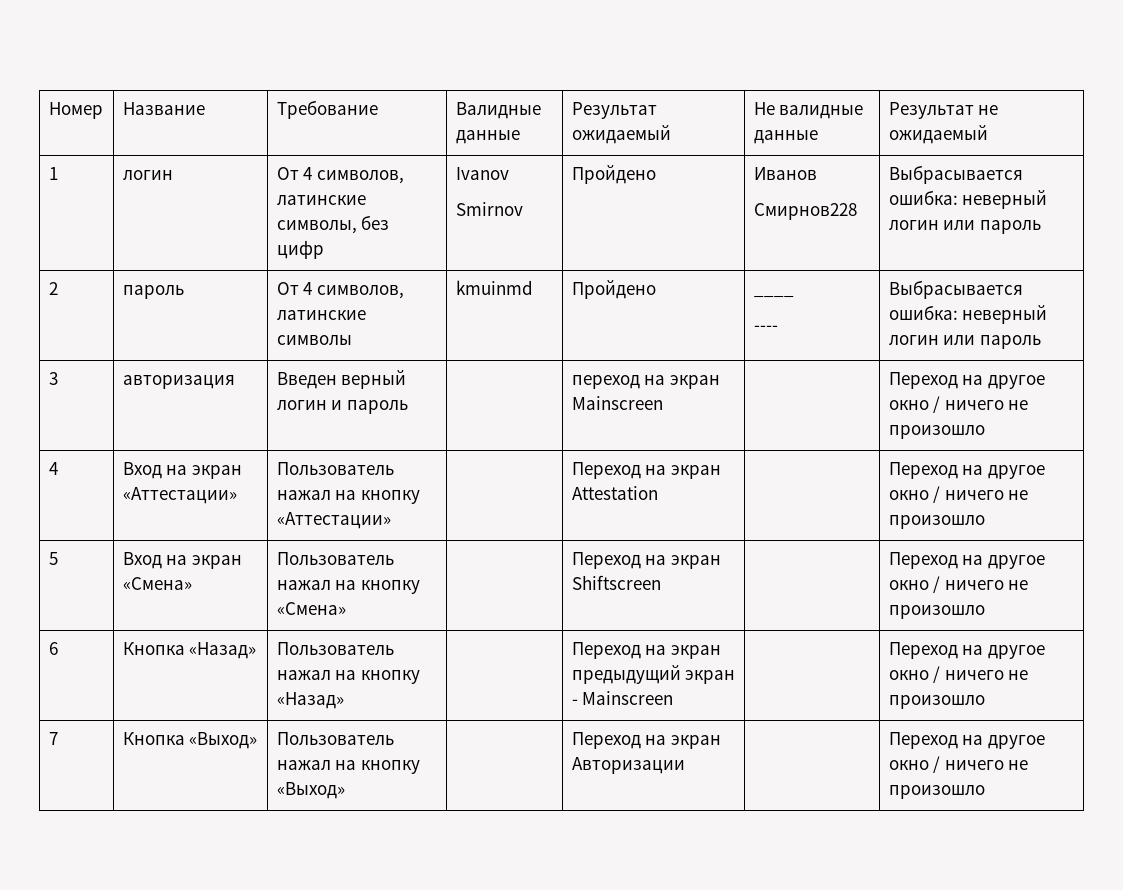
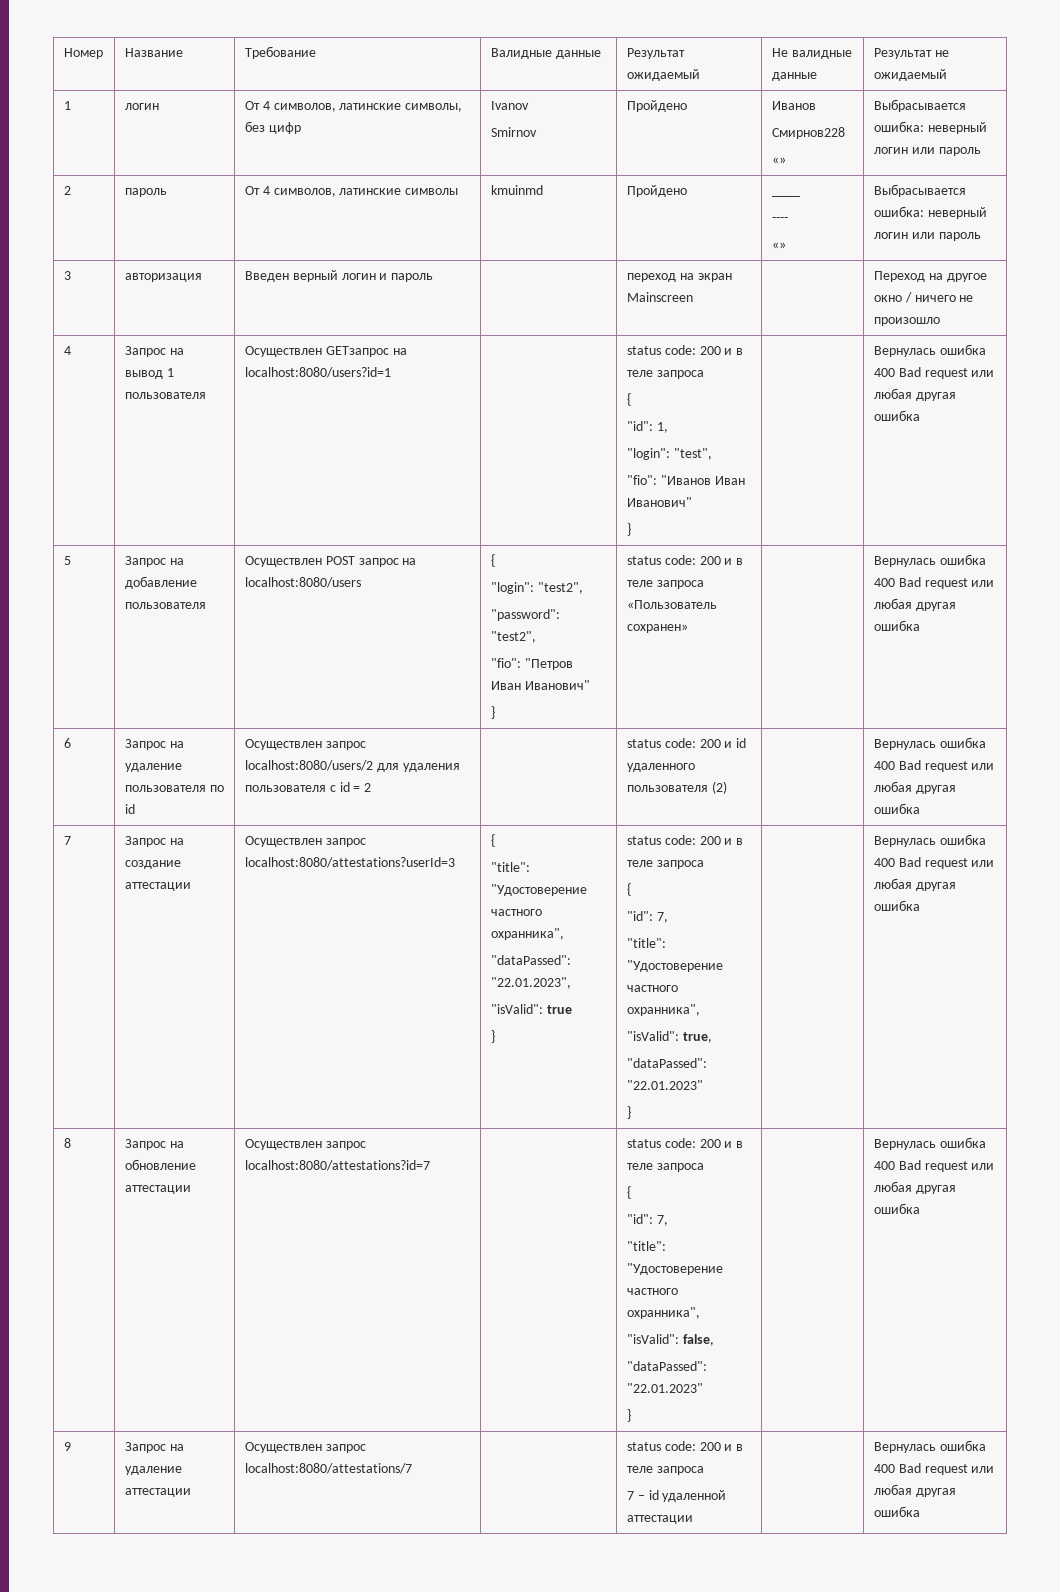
(857, 211) none -> [771,157,786,164] // «»
(778, 328) none -> [771,242,786,249] // «»
[122,462,242,479] [122,487,237,504] [276,462,394,475] [276,490,420,504] [276,512,391,529] [571,462,721,479] [571,486,658,500] [888,462,1045,479] [888,486,1029,503] [888,515,985,529] [48,552,58,565] [122,552,242,569] [122,577,192,590] [276,552,394,565] [276,580,420,594] [276,602,346,615] [571,552,721,569] [571,575,661,590] [888,552,1045,569] [888,576,1029,593] [888,605,985,619] [48,642,58,655] [122,642,257,659] [276,642,394,655] [276,670,420,684] [276,692,344,709] [571,642,721,659] [571,665,736,684] [571,691,674,705] [888,642,1045,659] [888,666,1029,683] [888,695,985,709] [48,732,58,745] [122,732,258,749] [276,732,394,745] [276,760,420,774] [276,782,345,799] [571,732,721,749] [571,757,685,774] [888,732,1045,749] [888,756,1029,773] [888,785,985,799] Вход на экран «Аттестации» | Пользователь нажал на кнопку «Аттестации» | | Переход на экран Attestation | | Переход на другое окно / ничего не произошло // 5 | Вход на экран «Смена» | Пользователь нажал на кнопку «Смена» | | Переход на экран Shiftscreen | | Переход на другое окно / ничего не произошло // 6 | Кнопка «Назад» | Пользователь нажал на кнопку «Назад» | | Переход на экран предыдущий экран - Mainscreen | | Переход на другое окно / ничего не произошло // 7 | Кнопка «Выход» | Пользователь нажал на кнопку «Выход» | | Переход на экран Авторизации | | Переход на другое окно / ничего не произошло -> [124,346,184,357] [124,368,174,379] [124,392,206,399] [244,346,407,357] [244,367,391,378] [626,345,744,355] [626,370,704,379] [626,393,631,406] [626,421,668,433] [626,448,712,460] [626,475,745,485] [626,497,692,507] [626,523,631,536] [873,344,986,357] [873,367,995,379] [873,388,956,401] [873,410,920,421] [63,556,71,565] [124,556,184,567] [124,576,197,589] [124,602,206,609] [244,556,417,567] [244,577,361,588] [490,554,495,567] [490,582,583,594] [490,609,560,621] [490,631,536,643] [490,658,573,670] [490,680,590,690] [490,706,495,719] [626,555,744,565] [626,580,704,589] [626,600,717,609] [626,624,688,633] [873,554,986,567] [873,577,995,589] [873,598,956,611] [873,620,920,631] [63,738,71,748] [124,739,184,750] [124,763,182,772] [124,785,224,792] [124,804,135,814] [244,739,366,750] [244,760,460,772] [244,782,372,792] [626,738,747,748] [626,763,695,772] [626,781,727,794] [873,737,986,750] [873,760,995,772] [873,781,956,794] [873,803,920,814] [63,836,71,845] [124,836,184,847] [124,860,181,869] [124,882,191,891] [244,836,366,847] [244,857,455,868] [490,834,495,847] [490,862,530,872] [490,884,587,896] [490,909,542,916] [490,928,564,940] [490,955,571,965] [490,977,571,989] [490,1004,572,1014] [490,1030,495,1043] [626,835,744,845] [626,860,704,869] [626,883,631,896] [626,911,668,923] [626,938,666,948] [626,960,723,972] [626,985,678,992] [626,1004,700,1016] [626,1031,712,1043] [626,1058,707,1068] [626,1080,703,1090] [626,1106,631,1119] [873,834,986,847] [873,857,995,869] [873,878,956,891] [873,900,920,911] [63,1138,71,1148] [124,1139,184,1150] [124,1159,196,1170] [124,1185,191,1194] [244,1139,366,1150] [244,1160,430,1171] [626,1138,744,1148] [626,1163,704,1172] [626,1186,631,1199] [626,1214,668,1226] [626,1241,666,1251] [626,1263,723,1275] [626,1288,678,1295] [626,1307,700,1319] [626,1334,714,1346] [626,1361,707,1371] [626,1383,703,1393] [626,1409,631,1422] [873,1137,986,1150] [873,1160,995,1172] [873,1181,956,1194] [873,1203,920,1214] [63,1442,71,1451] [124,1442,184,1453] [124,1466,182,1475] [124,1488,191,1497] [244,1442,366,1453] [244,1463,412,1474] [626,1441,744,1451] [626,1466,704,1475] [626,1490,727,1502] [626,1515,693,1524] [873,1440,986,1453] [873,1463,995,1475] [873,1484,956,1497] [873,1506,920,1517] Запрос на вывод 1 пользователя | Осуществлен GETзапрос на localhost:8080/users?id=1 | | status code: 200 и в теле запроса // { // "id": 1, // "login": "test", // "fio": "Иванов Иван Иванович" // } | | Вернулась ошибка 400 Bad request или любая другая ошибка // 5 | Запрос на добавление пользователя | Осуществлен POST запрос на localhost:8080/users | { // "login": "test2", // "password": "test2", // "fio": "Петров Иван Иванович" // } | status code: 200 и в теле запроса «Пользователь сохранен» | | Вернулась ошибка 400 Bad request или любая другая ошибка // 6 | Запрос на удаление пользователя по id | Осуществлен запрос localhost:8080/users/2 для удаления пользователя с id = 2 | | status code: 200 и id удаленного пользователя (2) | | Вернулась ошибка 400 Bad request или любая другая ошибка // 7 | Запрос на создание аттестации | Осуществлен запрос localhost:8080/attestations?userId=3 | { // "title": "Удостоверение частного охранника", // "dataPassed": "22.01.2023", // "isValid": true // } | status code: 200 и в теле запроса // { // "id": 7, // "title": "Удостоверение частного охранника", // "isValid": true, // "dataPassed": "22.01.2023" // } | | Вернулась ошибка 400 Bad request или любая другая ошибка // 8 | Запрос на обновление аттестации | Осуществлен запрос localhost:8080/attestations?id=7 | | status code: 200 и в теле запроса // { // "id": 7, // "title": "Удостоверение частного охранника", // "isValid": false, // "dataPassed": "22.01.2023" // } | | Вернулась ошибка 400 Bad request или любая другая ошибка // 9 | Запрос на удаление аттестации | Осуществлен запрос localhost:8080/attestations/7 | | status code: 200 и в теле запроса // 7 – id удаленной аттестации | | Вернулась ошибка 400 Bad request или любая другая ошибка

